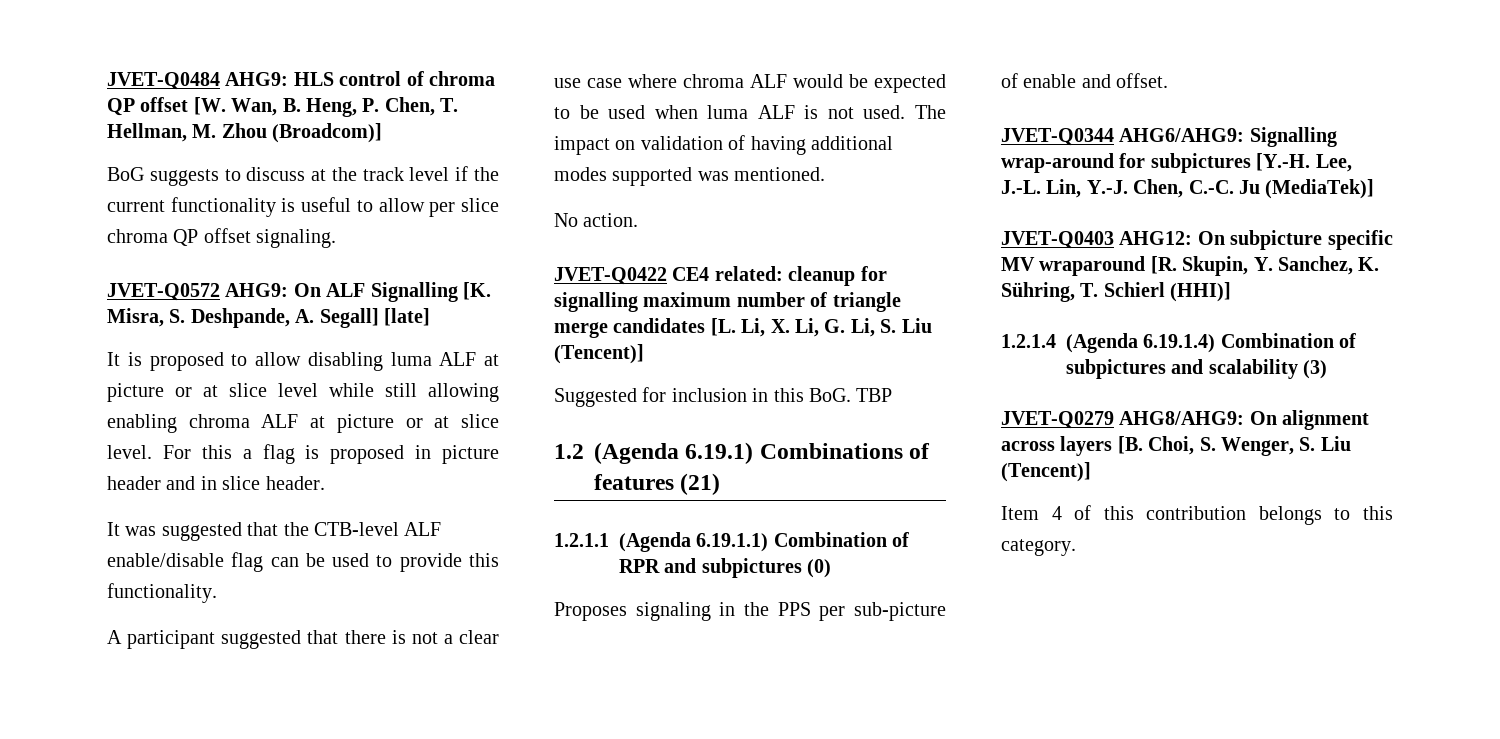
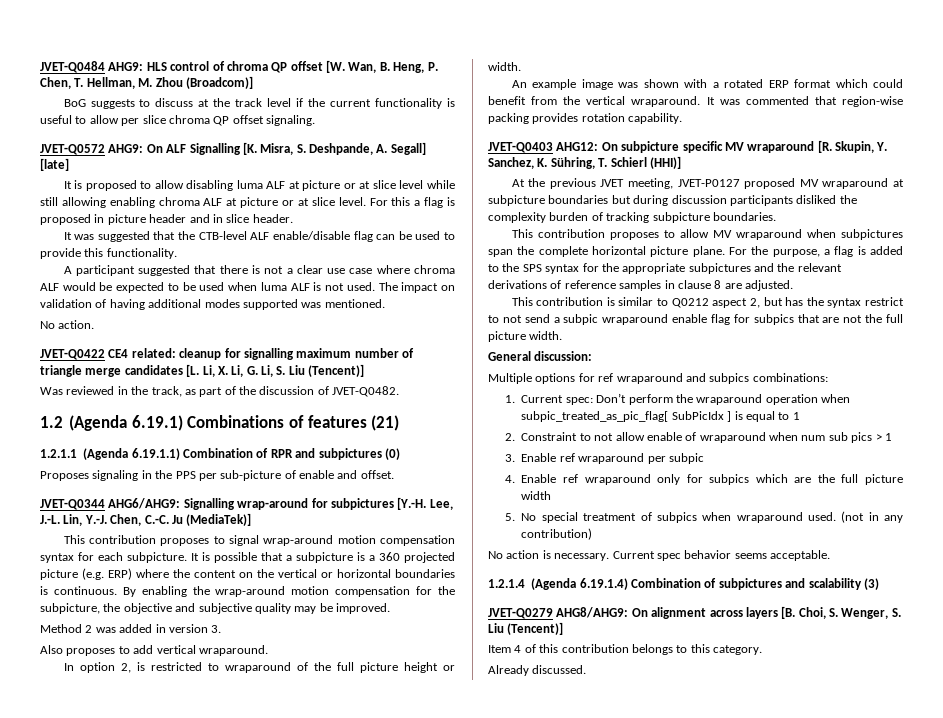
[554,387,893,407] Suggested for inclusion in this BoG. TBP -> [40,386,400,397] Was reviewed in the track, as part of the discussion of JVET-Q0482.
(1375, 189) none -> [63,535,455,546] [40,552,455,563] [40,568,455,580] [40,586,456,597] [40,603,390,614] [40,624,222,633] [40,645,268,656] [63,662,455,673] [488,62,521,71] [511,79,903,90] [488,96,903,107] [488,113,683,124] // This contribution proposes to signal wrap-around motion compensation syntax for each subpicture. It is possible that a subpicture is a 360 projected picture (e.g. ERP) where the content on the vertical or horizontal boundaries is continuous. By enabling the wrap-around motion compensation for the subpicture, the objective and subjective quality may be improved. // Method 2 was added in version 3. // Also proposes to add vertical wraparound. // In option 2, is restricted to wraparound of the full picture height or width. // An example image was shown with a rotated ERP format which could benefit from the vertical wraparound. It was commented that region-wise packing provides rotation capability.
(1232, 292) none -> [511,178,904,189] [488,195,857,206] [488,212,776,223] [511,229,903,240] [488,246,903,257] [488,263,842,274] [488,280,793,291] [511,297,904,308] [488,314,903,325] [488,331,563,342] [488,351,593,361] [488,373,828,384] [504,393,851,405] [521,411,800,422] [504,432,892,443] [504,453,704,464] [504,474,903,485] [521,491,552,500] [504,511,903,523] [521,528,593,540] [488,550,830,561] // At the previous JVET meeting, JVET-P0127 proposed MV wraparound at subpicture boundaries but during discussion participants disliked the complexity burden of tracking subpicture boundaries. // This contribution proposes to allow MV wraparound when subpictures span the complete horizontal picture plane. For the purpose, a flag is added to the SPS syntax for the appropriate subpictures and the relevant derivations of reference samples in clause 8 are adjusted. // This contribution is similar to Q0212 aspect 2, but has the syntax restrict to not send a subpic wraparound enable flag for subpics that are not the full picture width. // General discussion: // Multiple options for ref wraparound and subpics combinations: // 1. Current spec: Don’t perform the wraparound operation when subpic_treated_as_pic_flag[ SubPicIdx ] is equal to 1 // 2. Constraint to not allow enable of wraparound when num sub pics > 1 // 3. Enable ref wraparound per subpic // 4. Enable ref wraparound only for subpics which are the full picture width // 5. No special treatment of subpics when wraparound used. (not in any contribution) // No action is necessary. Current spec behavior seems acceptable.
(1076, 547) none -> [488,665,587,676] // Already discussed.

